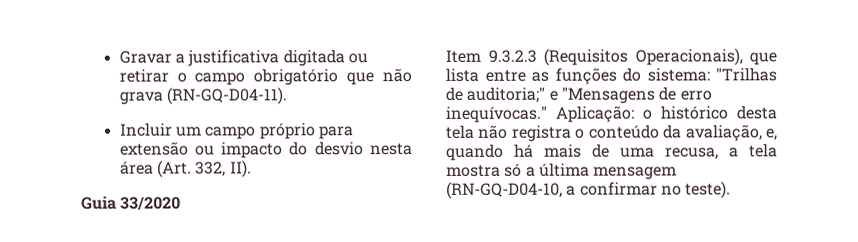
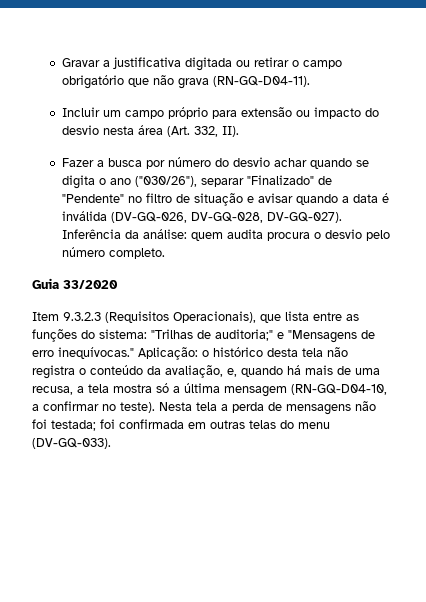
(252, 169) none -> [61,157,369,169] [61,175,332,189] [61,193,389,206] [61,211,342,223] [61,229,390,241] [61,247,165,259] // Fazer a busca por número do desvio achar quando se digita o ano ("030/26"), separar "Finalizado" de "Pendente" no filtro de situação e avisar quando a data é inválida (DV-GQ-026, DV-GQ-028, DV-GQ-027). Inferência da análise: quem audita procura o desvio pelo número completo.
(732, 190) none -> [159,401,376,415] [32,419,330,431] [32,438,111,449] Nesta tela a perda de mensagens não foi testada; foi confirmada em outras telas do menu (DV-GQ-033).

